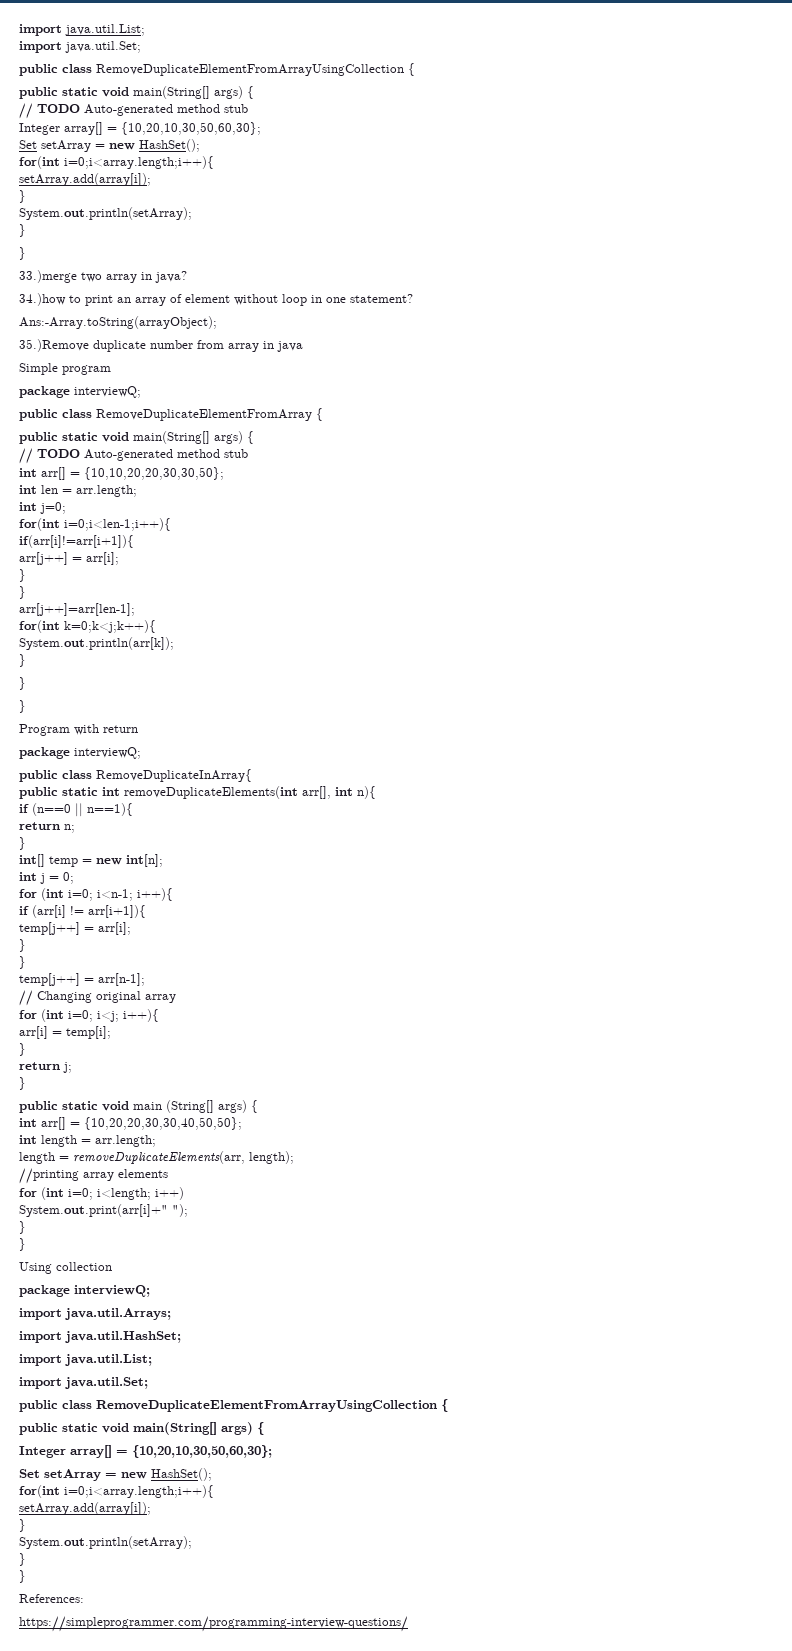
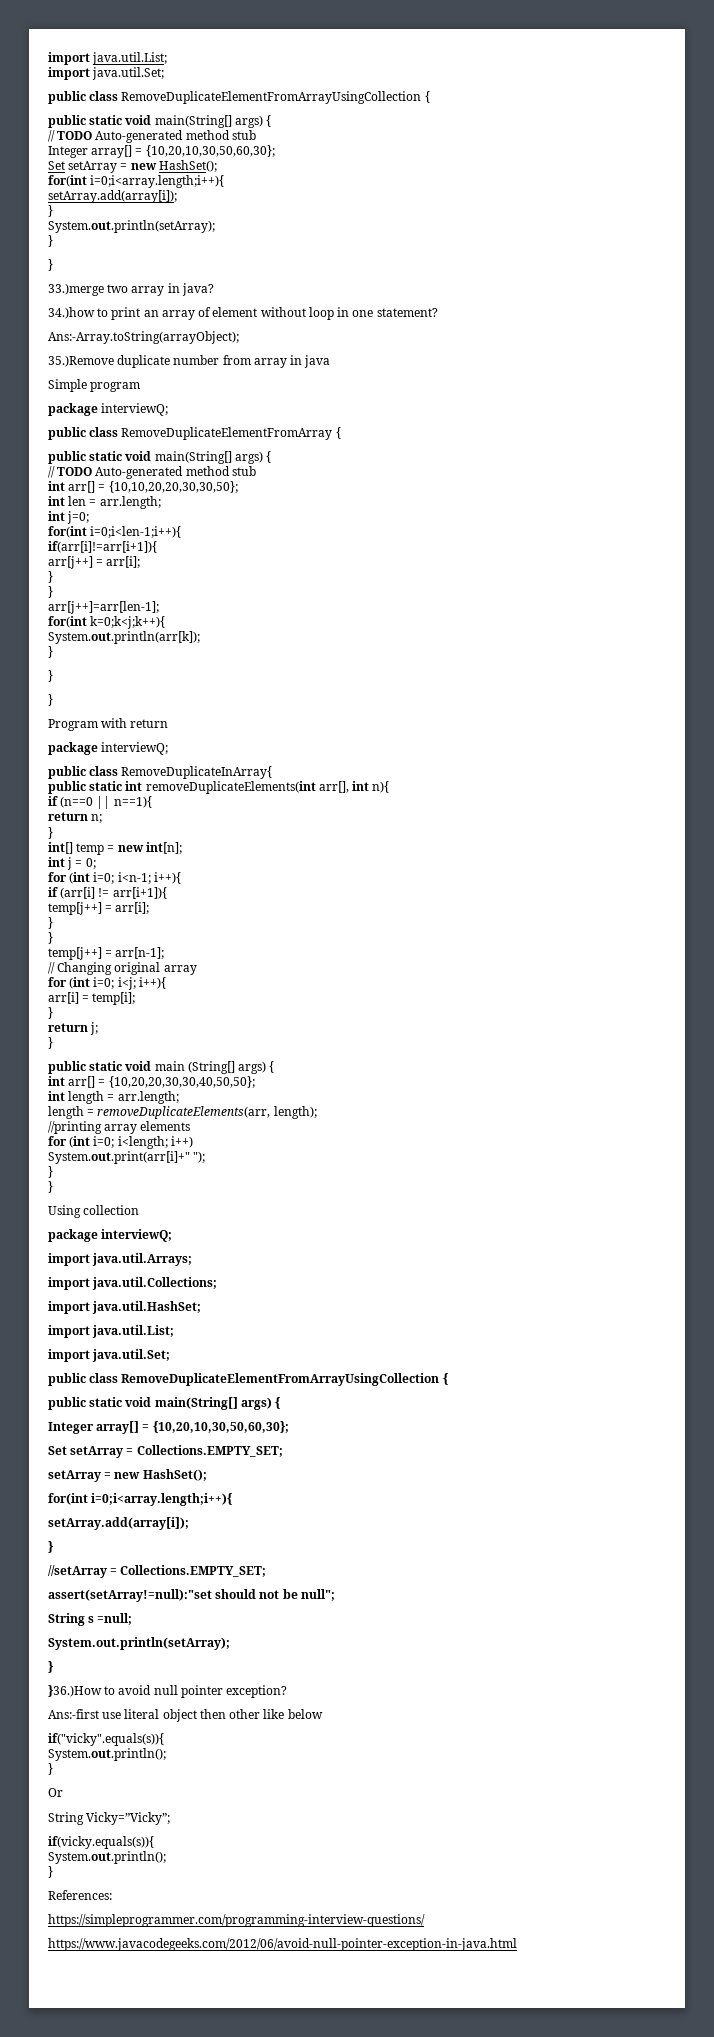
(171, 1314) none -> [48,1277,218,1290] // import java.util.Collections;
[121,1468,212,1481] [19,1485,214,1498] [19,1502,151,1515] [19,1519,26,1532] [19,1536,192,1549] [19,1553,26,1566] new HashSet(); // for(int i=0;i<array.length;i++){ // setArray.add(array[i]); // } // System.out.println(setArray); // } -> [136,1445,283,1457] [48,1469,207,1482] [48,1493,233,1506] [48,1517,189,1530] [48,1541,53,1553] [48,1565,267,1578] [48,1589,335,1602] [48,1613,133,1626] [48,1637,230,1650] [48,1661,53,1673] [48,1685,288,1698] [48,1709,323,1722] [48,1733,164,1746] [48,1748,166,1761] [48,1763,53,1775] [48,1788,63,1797] [48,1812,171,1825] [48,1836,154,1849] [48,1851,166,1864] Collections.EMPTY_SET; // setArray = new HashSet(); // for(int i=0;i<array.length;i++){ // setArray.add(array[i]); // } // //setArray = Collections.EMPTY_SET; // assert(setArray!=null):"set should not be null"; // String s =null; // System.out.println(setArray); // } // }36.)How to avoid null pointer exception? // Ans:-first use literal object then other like below // if("vicky".equals(s)){ // System.out.println(); // } // Or // String Vicky=”Vicky”; // if(vicky.equals(s)){ // System.out.println();
(408, 1624) none -> [48,1938,517,1951] // https://www.javacodegeeks.com/2012/06/avoid-null-pointer-exception-in-java.html

